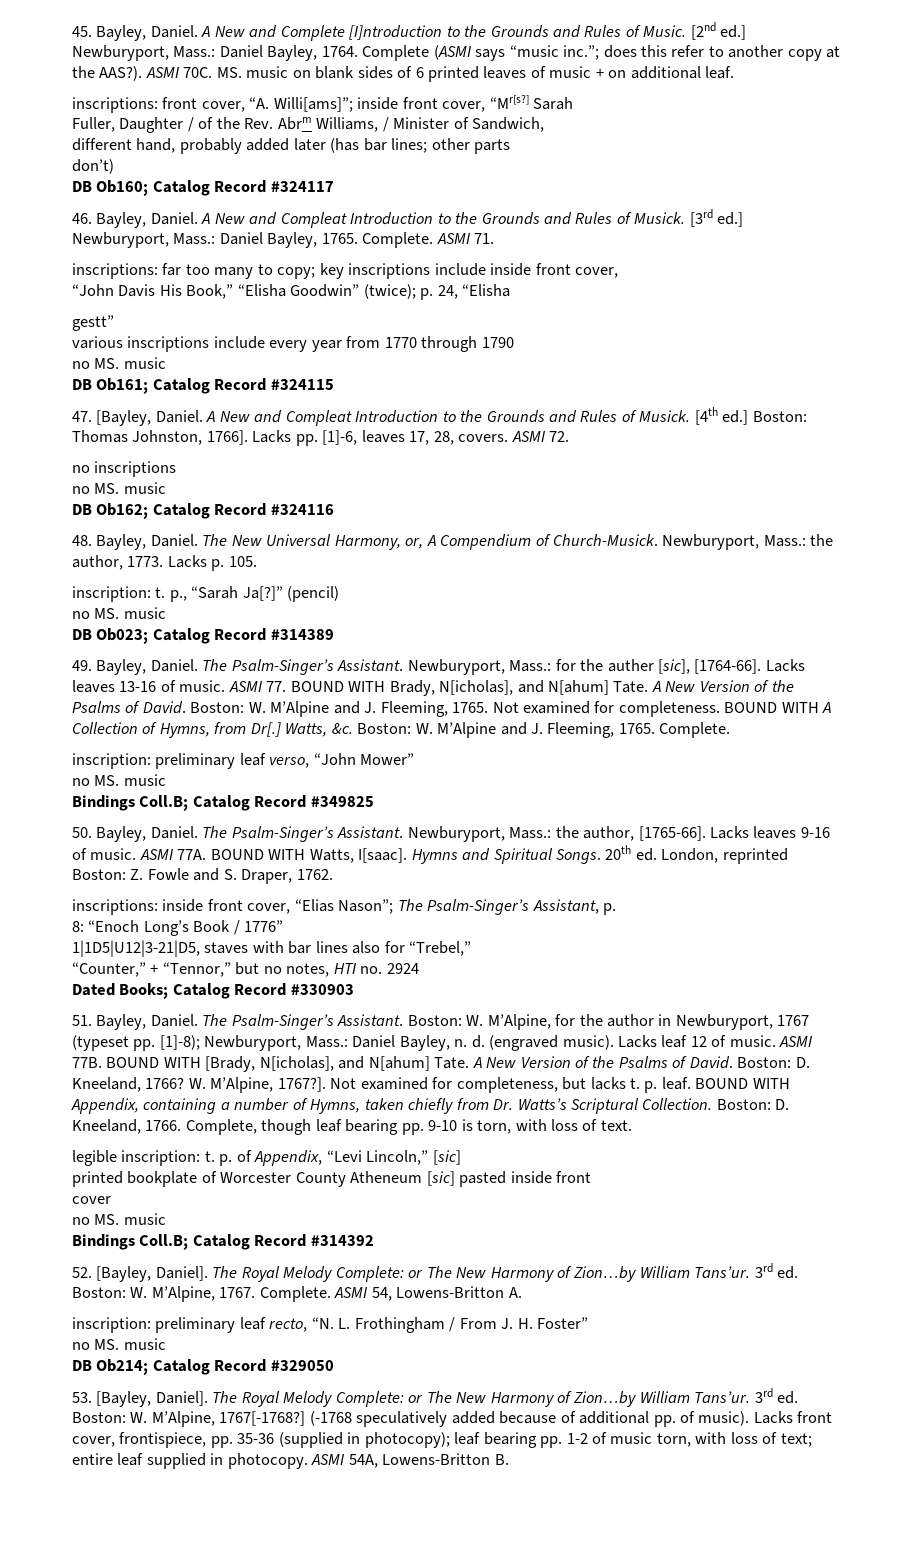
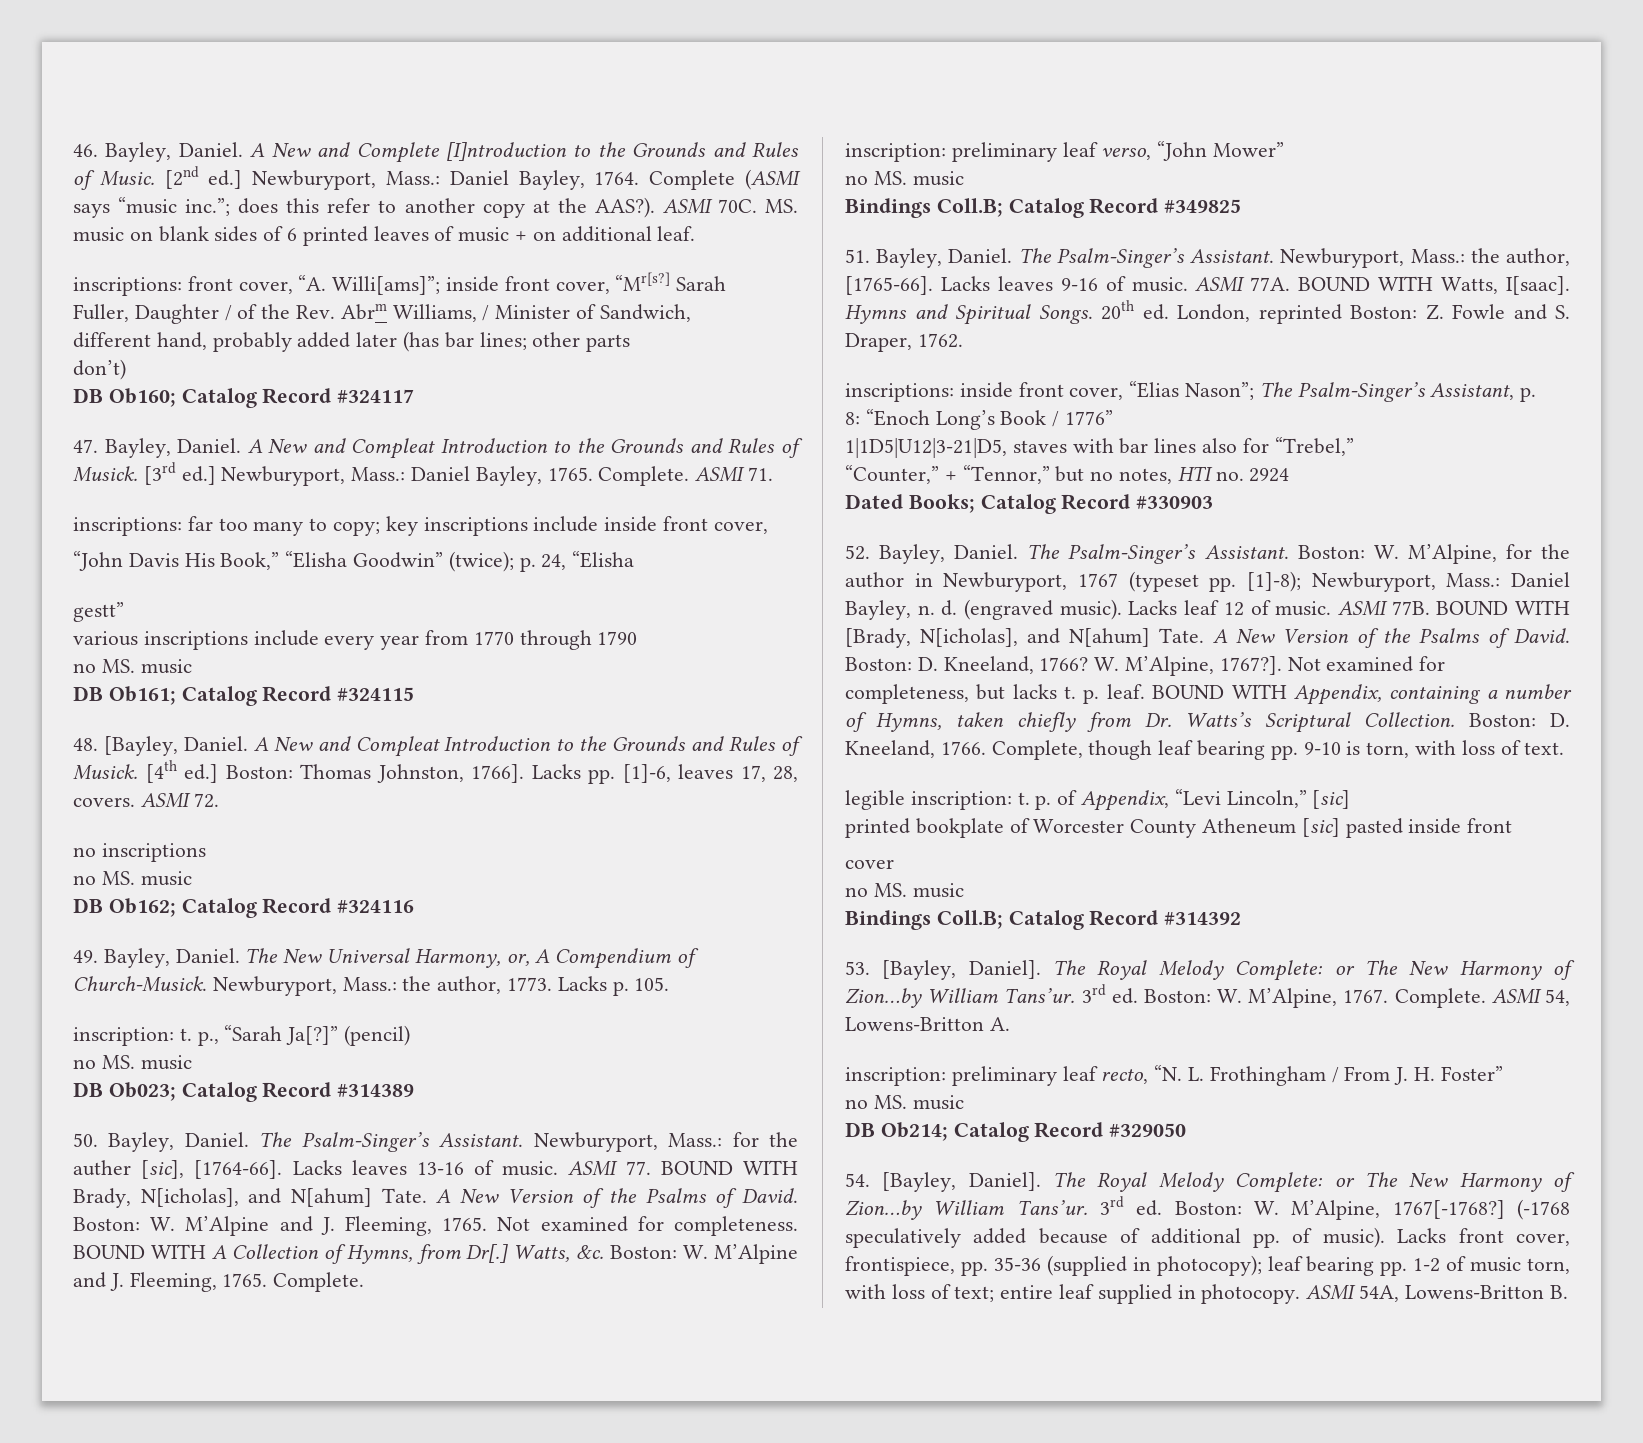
[72,26,92,37] 45. -> [73,144,98,157] 46.
[72,213,92,224] 46. -> [73,439,98,453] 47.
[72,411,92,422] 47. -> [73,738,98,751] 48.
[72,535,92,546] 48. -> [73,950,98,963] 49.
[72,660,92,671] 49. -> [73,1133,98,1147] 50.
[72,827,92,838] 50. -> [845,249,870,263] 51.
[72,1015,92,1026] 51. -> [845,545,870,560] 52.
[72,1267,92,1278] 52. -> [845,961,870,975] 53.
[72,1392,92,1403] 53. -> [845,1173,870,1187] 54.

